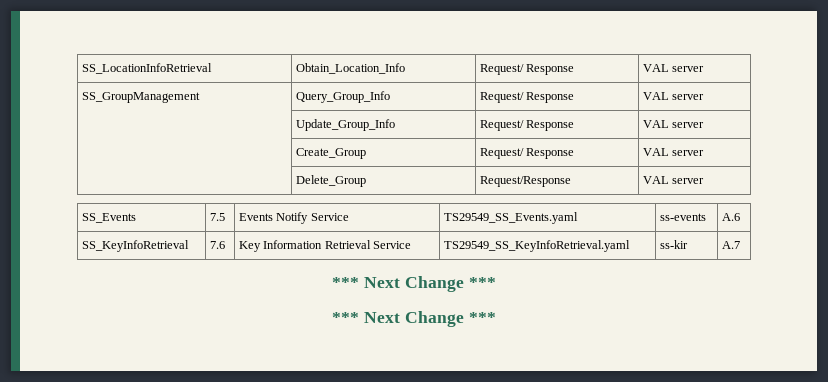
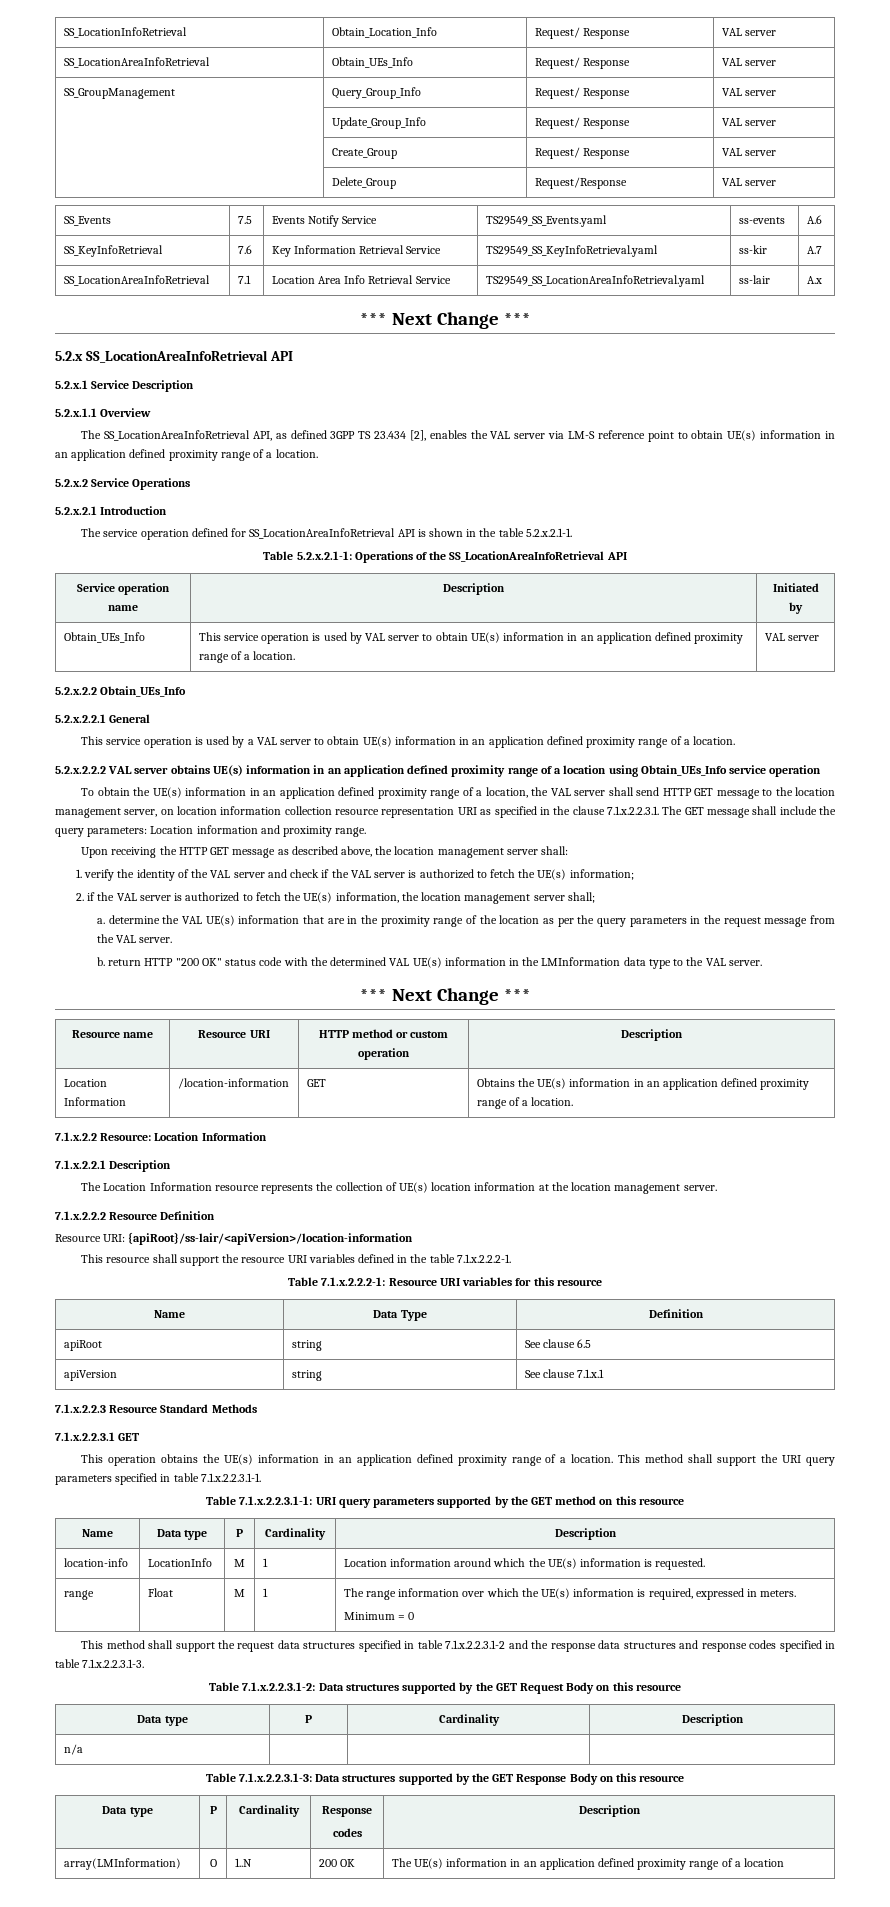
(705, 69) none -> [63,57,210,68] [331,57,413,68] [534,57,630,69] [721,58,776,66] // SS_LocationAreaInfoRetrieval | Obtain_UEs_Info | Request/ Response | VAL server
[332,276,496,292] [332,311,496,327] // *** Next Change *** // *** Next Change *** -> [63,275,210,286] [237,275,251,284] [271,275,451,284] [485,275,705,287] [738,275,770,284] [806,276,822,284] [359,312,531,329] [55,350,293,363] [55,380,195,392] [55,408,152,417] [81,430,835,442] [55,449,318,461] [55,478,191,490] [55,506,168,515] [81,528,572,540] [263,551,627,563] [76,583,171,595] [108,605,138,611] [443,583,505,595] [772,583,819,592] [789,602,803,614] [63,632,145,643] [198,632,744,644] [198,651,296,663] [764,633,819,641] [55,686,187,697] [55,714,151,723] [81,736,736,748] [55,765,822,777] [81,787,836,799] [55,806,837,818] [55,825,367,837] [81,846,569,858] [75,869,634,881] [75,892,595,904] [96,915,835,927] [96,934,173,943] [96,957,762,969] [359,988,531,1005] [71,1030,154,1038] [198,1030,270,1038] [318,1029,449,1038] [358,1048,410,1060] [621,1029,683,1041] [63,1079,107,1087] [63,1097,126,1106] [177,1078,289,1089] [306,1079,326,1087] [476,1078,810,1090] [476,1097,574,1109] [55,1132,267,1141] [55,1160,172,1172] [81,1182,717,1194] [55,1211,216,1220] [55,1232,414,1245] [81,1254,511,1266] [288,1277,602,1286] [154,1310,185,1318] [373,1310,427,1321] [648,1309,704,1318] [63,1340,102,1351] [291,1340,322,1351] [524,1339,592,1348] [63,1370,117,1381] [291,1370,322,1381] [524,1369,605,1378] [55,1404,257,1413] [55,1432,140,1441] [81,1454,836,1466] [55,1473,261,1485] [206,1496,684,1508] [82,1529,113,1537] [156,1529,208,1540] [236,1529,243,1537] [265,1528,326,1540] [554,1528,617,1540] [63,1558,128,1567] [147,1558,212,1567] [234,1559,245,1567] [262,1558,268,1567] [343,1558,706,1570] [63,1590,94,1600] [147,1588,173,1597] [234,1589,245,1597] [262,1588,268,1597] [343,1588,797,1600] [343,1612,415,1620] [81,1640,836,1652] [55,1659,145,1668] [209,1682,681,1694] [137,1715,188,1726] [305,1715,312,1723] [438,1714,500,1726] [681,1714,744,1726] [63,1744,83,1755] [205,1773,685,1785] [102,1806,153,1817] [209,1806,217,1814] [238,1805,300,1817] [322,1806,372,1817] [332,1828,362,1837] [578,1805,641,1817] [63,1858,181,1870] [209,1859,217,1867] [234,1858,252,1867] [318,1859,355,1867] [391,1858,785,1870] // SS_LocationAreaInfoRetrieval | 7.1 | Location Area Info Retrieval Service | TS29549_SS_LocationAreaInfoRetrieval.yaml | ss-lair | A.x // *** Next Change *** // 5.2.x SS_LocationAreaInfoRetrieval API // 5.2.x.1 Service Description // 5.2.x.1.1 Overview // The SS_LocationAreaInfoRetrieval API, as defined 3GPP TS 23.434 [2], enables the VAL server via LM-S reference point to obtain UE(s) information in an application defined proximity range of a location. // 5.2.x.2 Service Operations // 5.2.x.2.1 Introduction // The service operation defined for SS_LocationAreaInfoRetrieval API is shown in the table 5.2.x.2.1-1. // Table 5.2.x.2.1-1: Operations of the SS_LocationAreaInfoRetrieval API // Service operation name | Description | Initiated by // Obtain_UEs_Info | This service operation is used by VAL server to obtain UE(s) information in an application defined proximity range of a location. | VAL server // 5.2.x.2.2 Obtain_UEs_Info // 5.2.x.2.2.1 General // This service operation is used by a VAL server to obtain UE(s) information in an application defined proximity range of a location. // 5.2.x.2.2.2 VAL server obtains UE(s) information in an application defined proximity range of a location using Obtain_UEs_Info service operation // To obtain the UE(s) information in an application defined proximity range of a location, the VAL server shall send HTTP GET message to the location management server, on location information collection resource representation URI as specified in the clause 7.1.x.2.2.3.1. The GET message shall include the query parameters: Location information and proximity range. // Upon receiving the HTTP GET message as described above, the location management server shall: // 1. verify the identity of the VAL server and check if the VAL server is authorized to fetch the UE(s) information; // 2. if the VAL server is authorized to fetch the UE(s) information, the location management server shall; // a. determine the VAL UE(s) information that are in the proximity range of the location as per the query parameters in the request message from the VAL server. // b. return HTTP "200 OK" status code with the determined VAL UE(s) information in the LMInformation data type to the VAL server. // *** Next Change *** // Resource name | Resource URI | HTTP method or custom operation | Description // Location Information | /location-information | GET | Obtains the UE(s) information in an application defined proximity range of a location. // 7.1.x.2.2 Resource: Location Information // 7.1.x.2.2.1 Description // The Location Information resource represents the collection of UE(s) location information at the location management server. // 7.1.x.2.2.2 Resource Definition // Resource URI: {apiRoot}/ss-lair/<apiVersion>/location-information // This resource shall support the resource URI variables defined in the table 7.1.x.2.2.2-1. // Table 7.1.x.2.2.2-1: Resource URI variables for this resource // Name | Data Type | Definition // apiRoot | string | See clause 6.5 // apiVersion | string | See clause 7.1.x.1 // 7.1.x.2.2.3 Resource Standard Methods // 7.1.x.2.2.3.1 GET // This operation obtains the UE(s) information in an application defined proximity range of a location. This method shall support the URI query parameters specified in table 7.1.x.2.2.3.1-1. // Table 7.1.x.2.2.3.1-1: URI query parameters supported by the GET method on this resource // Name | Data type | P | Cardinality | Description // location-info | LocationInfo | M | 1 | Location information around which the UE(s) information is requested. // range | Float | M | 1 | The range information over which the UE(s) information is required, expressed in meters. // Minimum = 0 // This method shall support the request data structures specified in table 7.1.x.2.2.3.1-2 and the response data structures and response codes specified in table 7.1.x.2.2.3.1-3. // Table 7.1.x.2.2.3.1-2: Data structures supported by the GET Request Body on this resource // Data type | P | Cardinality | Description // n/a | | | // Table 7.1.x.2.2.3.1-3: Data structures supported by the GET Response Body on this resource // Data type | P | Cardinality | Response // codes | Description // array(LMInformation) | O | 1..N | 200 OK | The UE(s) information in an application defined proximity range of a location

